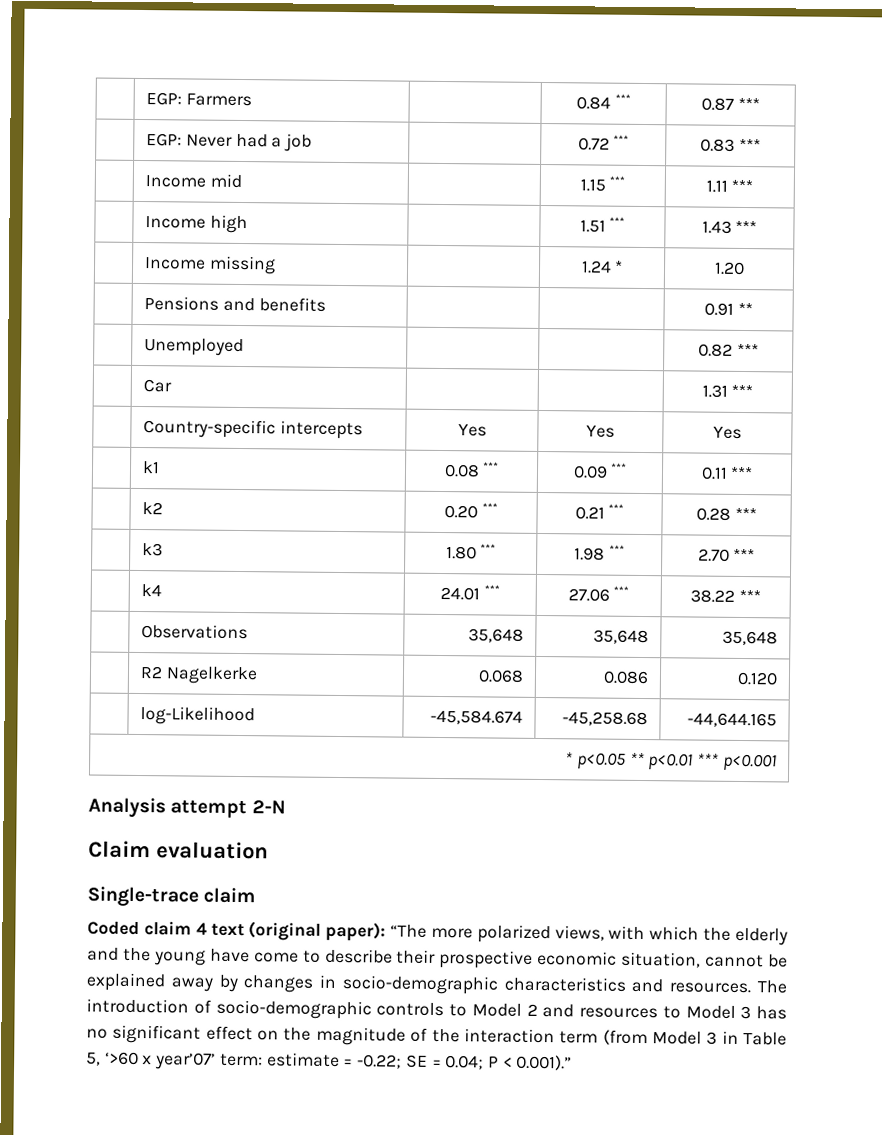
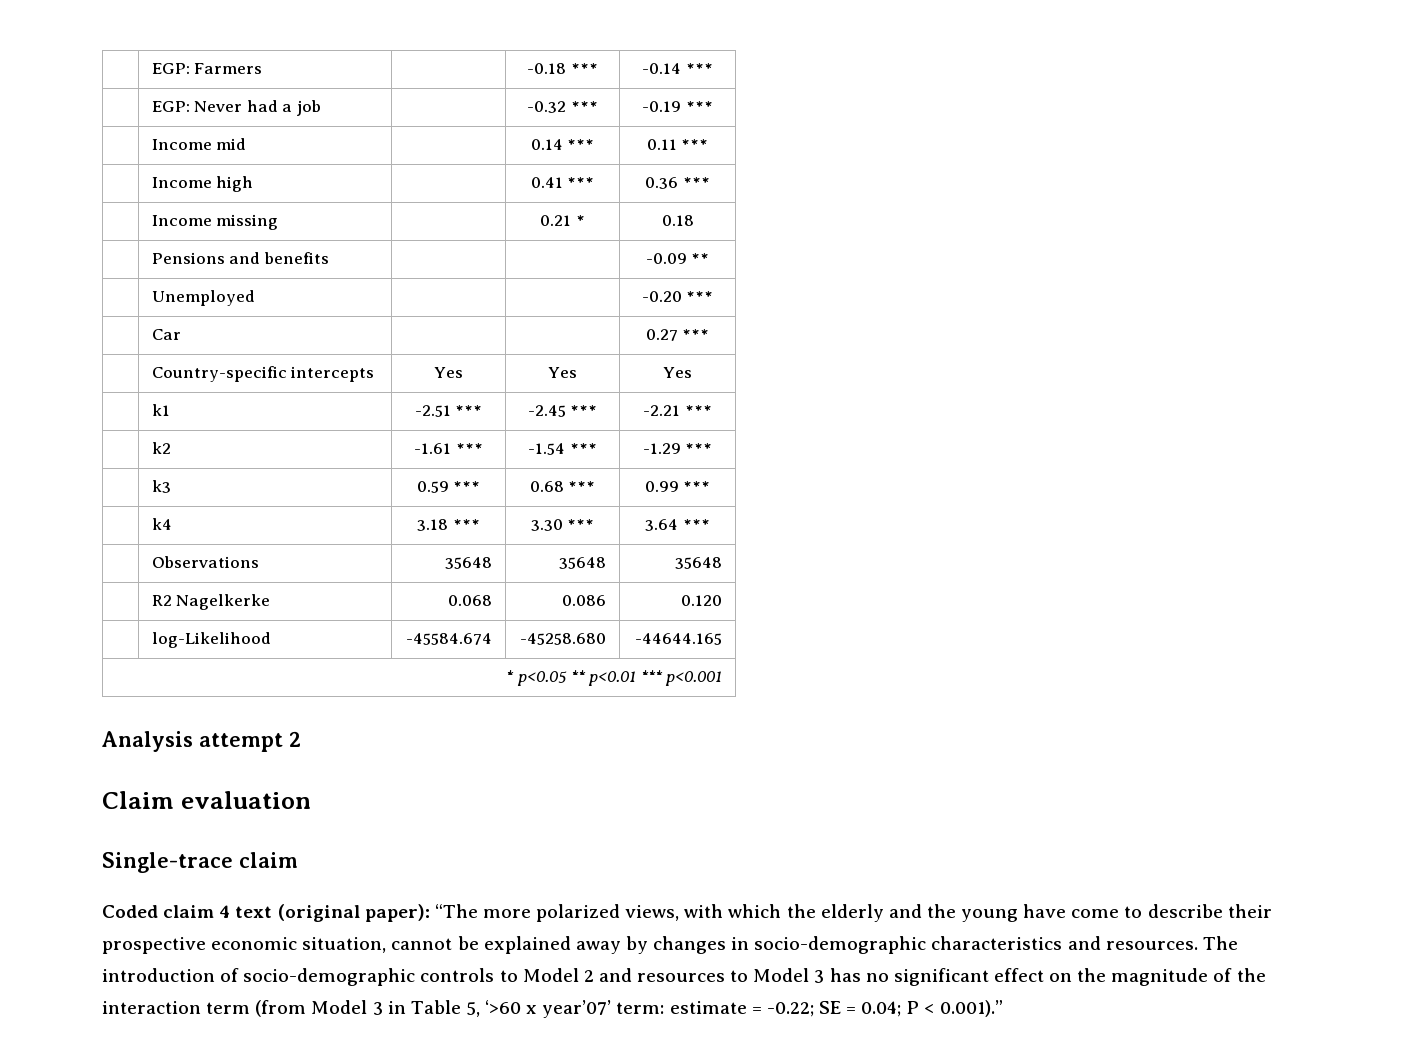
[576,93,631,110] [701,97,735,111] 0.84 *** | 0.87 -> [527,63,598,74] [642,63,682,74] -0.18 *** | -0.14
[577,134,630,151] [700,138,736,152] 0.72 *** | 0.83 -> [527,101,598,113] [642,101,682,112] -0.32 *** | -0.19
[579,175,626,192] [705,179,728,193] 1.15 *** | 1.11 -> [530,139,595,150] [646,139,677,150] 0.14 *** | 0.11
[579,216,626,233] [701,220,732,234] 1.51 *** | 1.43 -> [530,177,595,188] [645,177,679,189] 0.41 *** | 0.36
[580,260,612,274] 1.24 -> [540,215,572,226] 0.21
[713,261,745,275] 1.20 -> [661,215,694,226] 0.18
[704,302,735,316] 0.91 -> [645,253,687,264] -0.09
[698,343,734,357] 0.82 -> [641,291,682,302] -0.20
[701,384,728,398] 1.31 -> [645,329,678,341] 0.27
[443,461,500,478] [572,462,628,479] [700,466,728,480] 0.08 *** | 0.09 *** | 0.11 -> [414,405,483,417] [527,405,598,417] [643,405,681,416] -2.51 *** | -2.45 *** | -2.21
[444,502,498,519] [574,503,625,520] [696,507,732,521] 0.20 *** | 0.21 *** | 0.28 -> [414,443,483,454] [528,443,597,455] [642,443,681,454] -1.61 *** | -1.54 *** | -1.29
[445,543,497,560] [574,544,625,561] [697,548,730,562] 1.80 *** | 1.98 *** | 2.70 -> [416,481,481,493] [529,481,596,492] [644,481,679,492] 0.59 *** | 0.68 *** | 0.99
[440,584,500,601] [567,585,630,602] [690,589,736,603] 24.01 *** | 27.06 *** | 38.22 -> [417,519,480,531] [530,519,595,531] [645,519,679,531] 3.18 *** | 3.30 *** | 3.64
[467,628,524,643] [592,629,649,645] [721,630,778,646] 35,648 | 35,648 | 35,648 -> [445,557,493,569] [559,557,607,569] [675,557,723,569] 35648 | 35648 | 35648
[429,709,523,725] [561,711,648,727] [686,712,777,728] -45,584.674 | -45,258.68 | -44,644.165 -> [406,633,493,645] [520,633,607,645] [635,633,723,645] -45584.674 | -45258.680 | -44644.165
[251,800,286,814] 2-N -> [289,731,301,747] 2

